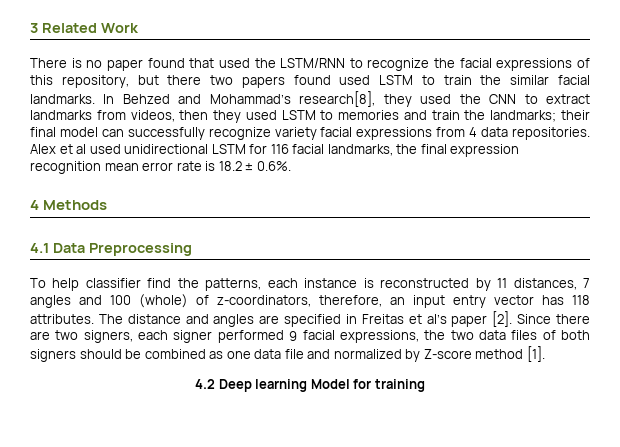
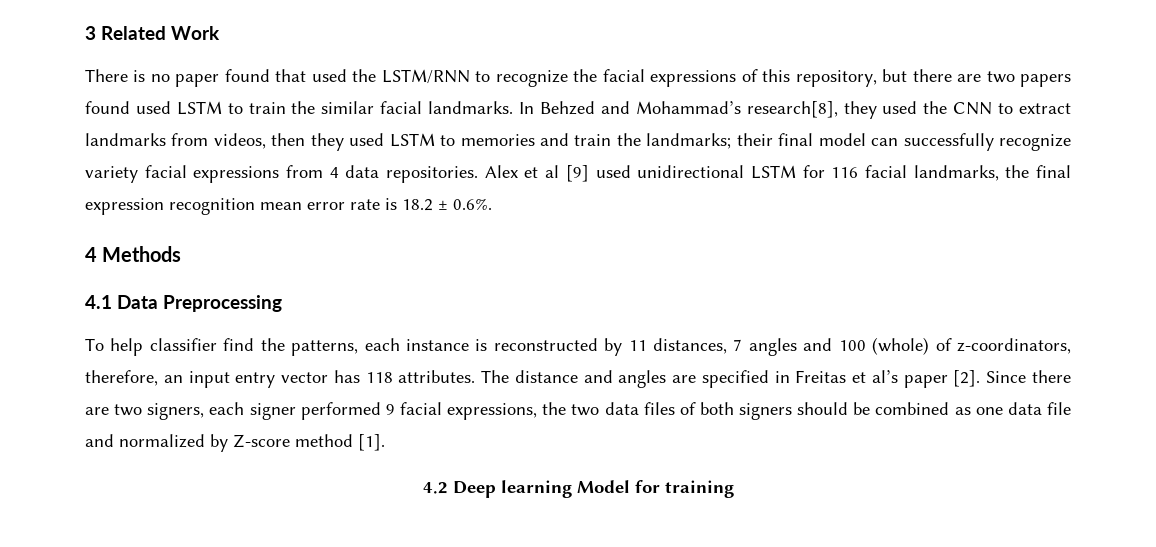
(202, 80) none -> [957,74,982,82] are
(87, 149) none -> [565,165,589,182] [9]

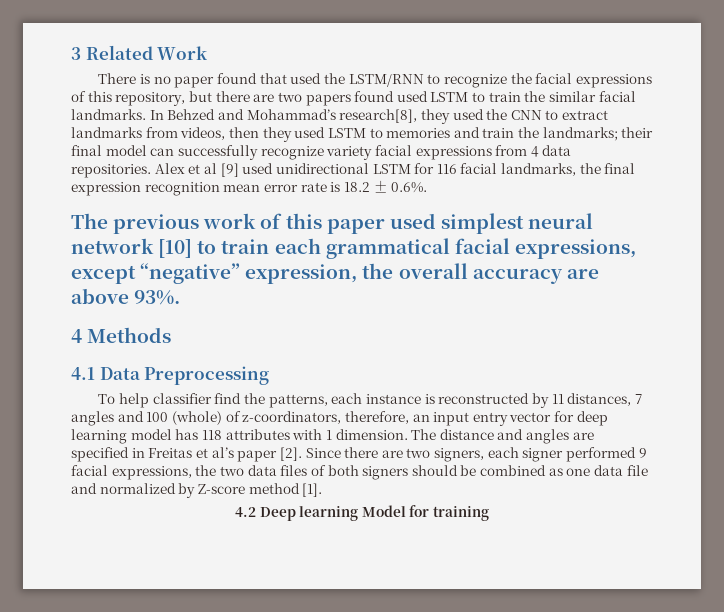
(492, 204) none -> [71,213,594,234] [71,238,636,259] [71,263,599,284] [71,288,181,305] // The previous work of this paper used simplest neural network [10] to train each grammatical facial expressions, except “negative” expression, the overall accuracy are above 93%.
[333,370,476,383] has 118 attributes. -> [554,411,608,426] [71,429,408,444] for deep learning model has 118 attributes with 1 dimension.

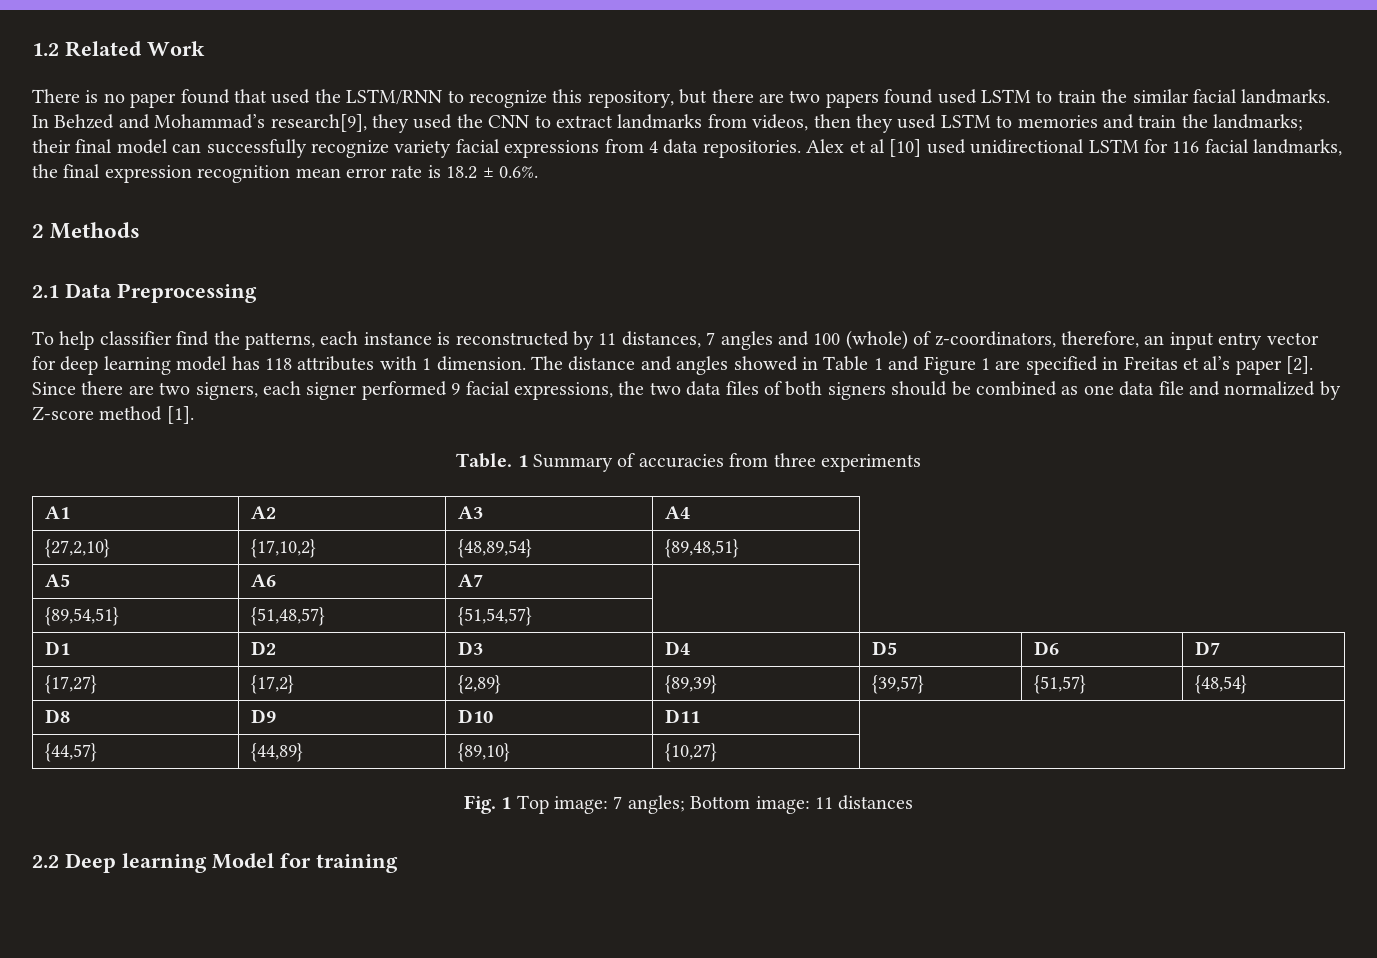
[71,47,81,60] 3 -> [32,43,59,56] 1.2
[510,73,652,88] [71,91,86,102] the facial expressions of -> (547, 99) none
[339,109,418,123] research[8], -> [270,114,367,132] research[9],
[220,163,239,177] [9] -> [889,139,922,157] [10]
[71,213,594,234] [71,238,636,259] [71,263,599,284] [71,288,181,305] [71,329,82,343] The previous work of this paper used simplest neural network [10] to train each grammatical facial expressions, except “negative” expression, the overall accuracy are above 93%. // 4 -> [32,224,44,238] 2
[71,367,95,380] 4.1 -> [32,285,59,298] 2.1
(570, 436) none -> [733,356,990,375] showed in Table 1 and Figure 1
[234,507,256,517] 4.2 -> [456,453,921,472] [44,506,70,519] [250,506,276,519] [457,506,483,519] [664,506,690,519] [44,539,110,558] [250,539,316,558] [457,539,532,558] [664,539,739,558] [44,574,70,587] [250,574,276,587] [457,574,483,587] [44,607,119,626] [250,607,325,626] [457,607,532,626] [44,641,70,655] [250,641,276,655] [457,641,483,655] [664,641,690,655] [871,641,897,655] [1033,641,1059,655] [1194,641,1220,655] [44,675,97,694] [250,675,294,694] [457,675,501,694] [664,675,717,694] [871,675,924,694] [1033,675,1086,694] [1194,675,1247,694] [44,709,70,723] [250,709,276,723] [457,709,493,723] [664,709,700,723] [44,743,97,762] [250,743,303,762] [457,743,510,762] [664,743,717,762] [463,795,914,814] [32,855,59,868] Table. 1 Summary of accuracies from three experiments // A1 | A2 | A3 | A4 // {27,2,10} | {17,10,2} | {48,89,54} | {89,48,51} // A5 | A6 | A7 | // {89,54,51} | {51,48,57} | {51,54,57} | // D1 | D2 | D3 | D4 | D5 | D6 | D7 // {17,27} | {17,2} | {2,89} | {89,39} | {39,57} | {51,57} | {48,54} // D8 | D9 | D10 | D11 | // {44,57} | {44,89} | {89,10} | {10,27} | // Fig. 1 Top image: 7 angles; Bottom image: 11 distances // 2.2

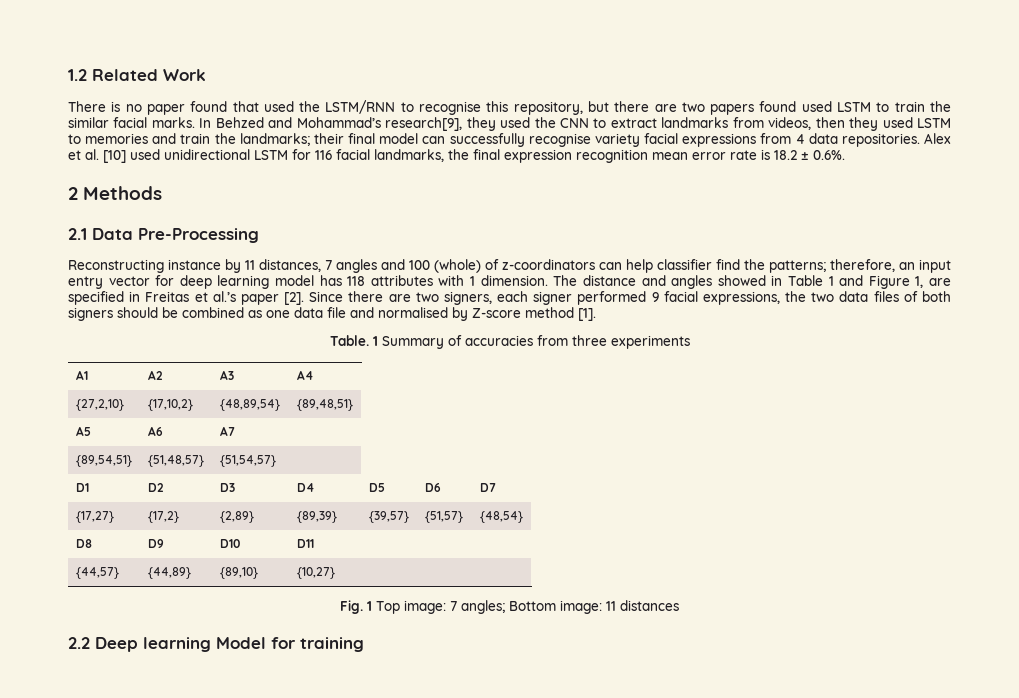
[468,90,547,108] recognize -> [419,101,482,115] recognise
[1241,89,1331,104] landmarks. -> [151,117,195,128] marks.
[311,140,389,158] recognize -> [528,133,591,147] recognise
[869,139,885,153] al -> [85,149,99,160] al.
[117,283,257,303] [32,331,569,350] Preprocessing // To help classifier find the patterns, each instance is reconstructed -> [138,228,259,243] [68,259,221,273] Pre-Processing // Reconstructing instance
[934,331,1056,348] z-coordinators, -> [502,259,826,273] z-coordinators can help classifier find the patterns;
[980,358,990,370] 1 -> [915,276,924,288] 1,
[1203,356,1231,370] al’s -> [212,291,236,302] al.’s
[1224,381,1316,396] normalized -> [378,307,448,318] normalised

